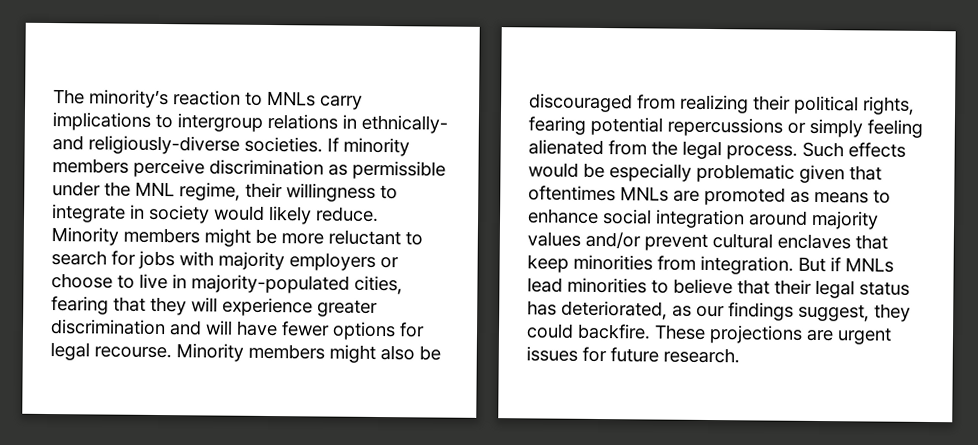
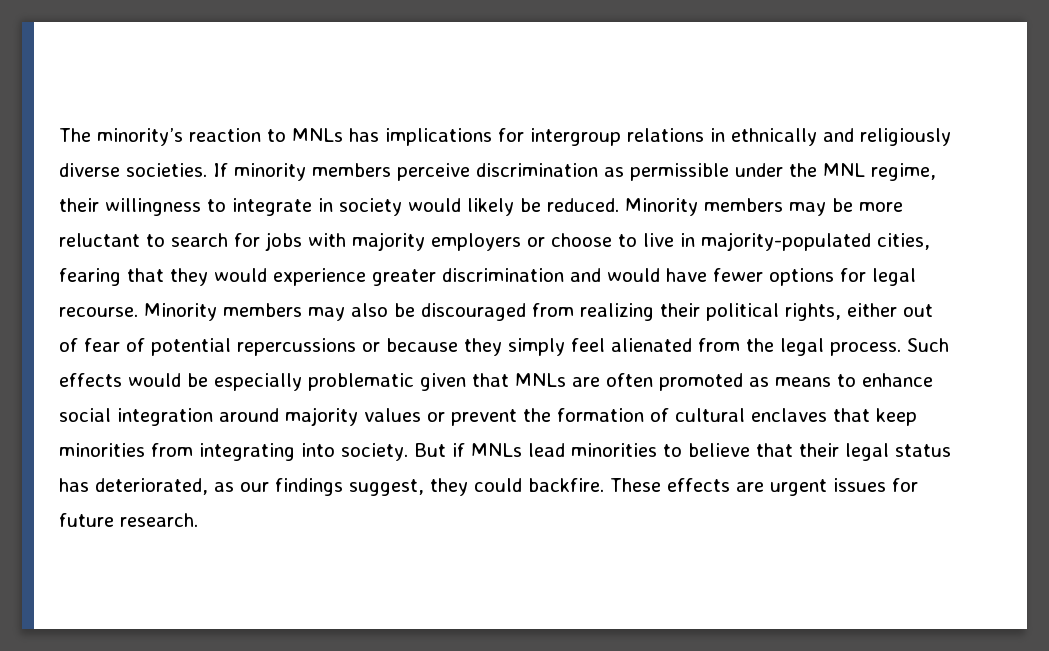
[320,95,363,110] [52,112,448,134] [52,135,240,155] carry implications to intergroup relations in ethnically- and religiously-diverse -> [349,128,951,146] [59,163,120,177] has implications for intergroup relations in ethnically and religiously diverse
[316,206,379,222] [51,227,251,247] reduce. Minority members might -> [520,198,826,216] be reduced. Minority members may
[191,297,218,312] will -> [214,268,267,282] would
[205,320,233,335] will -> [607,268,660,282] would
[329,344,376,363] might -> [308,307,345,321] may
[528,116,923,138] fearing potential repercussions or simply feeling -> [847,303,933,317] [59,338,605,356] either out of fear of potential repercussions or because they simply feel
[528,185,616,202] oftentimes -> (509, 380) none
(700, 196) none -> [606,373,653,387] often
[585,231,708,251] and/or prevent -> [427,408,669,426] or prevent the formation of
[700,255,794,275] integration. -> [199,443,408,461] integrating into society.
[709,325,803,344] projections -> [667,478,730,492] effects

